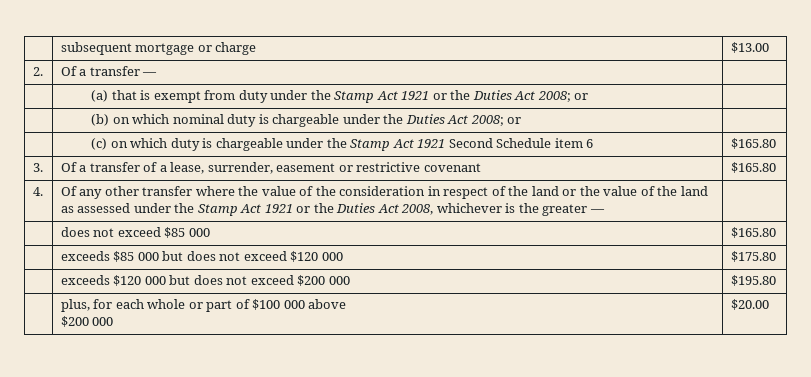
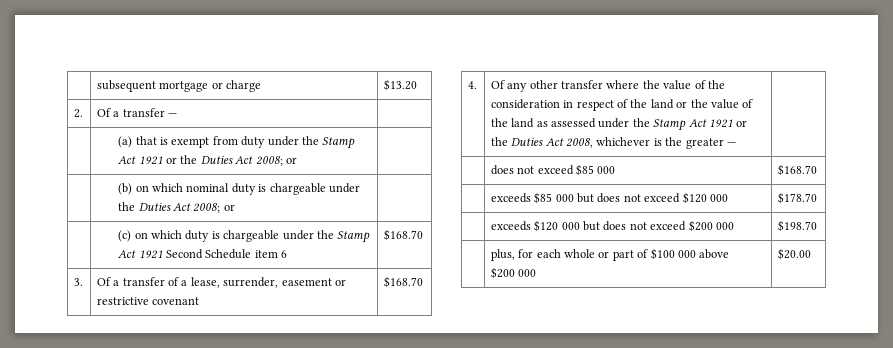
[730,42,769,53] $13.00 -> [383,79,417,91] $13.20
[730,138,776,149] $165.80 -> [383,229,423,241] $168.70
[730,162,776,173] $165.80 -> [383,276,423,288] $168.70
[730,227,776,238] $165.80 -> [777,164,817,176] $168.70
[730,251,776,262] $175.80 -> [777,192,817,204] $178.70
[730,275,776,286] $195.80 -> [777,220,817,232] $198.70

